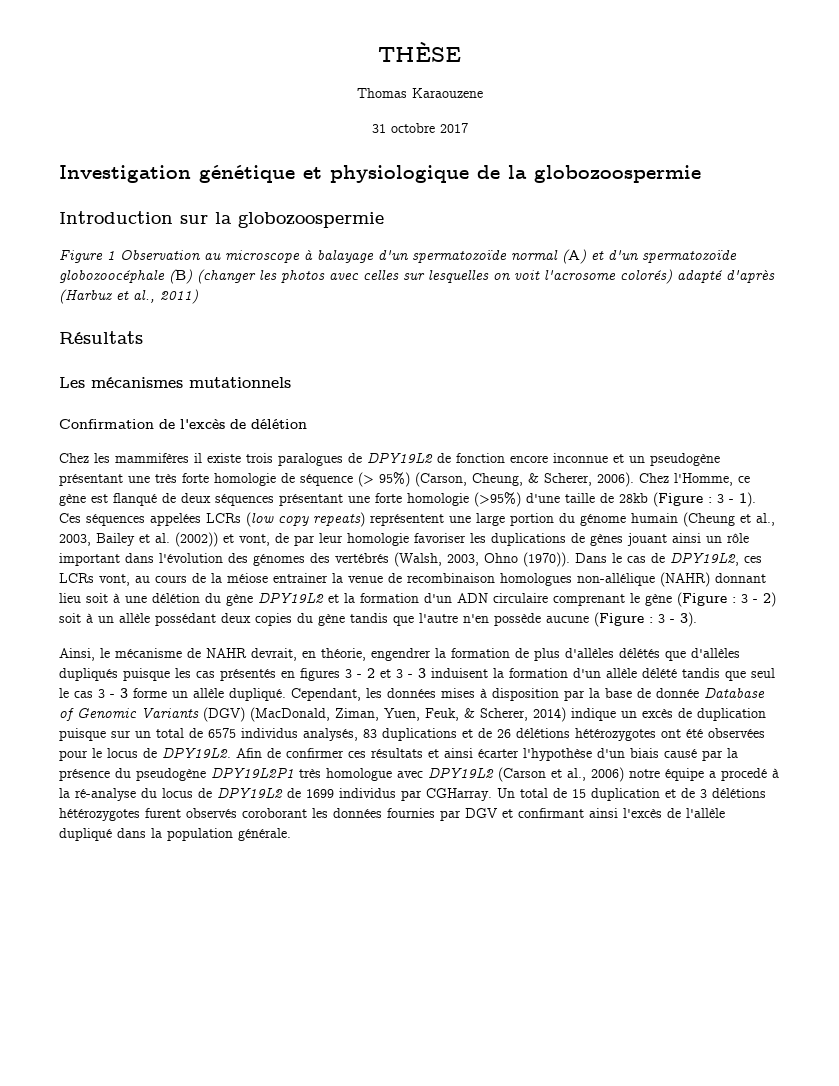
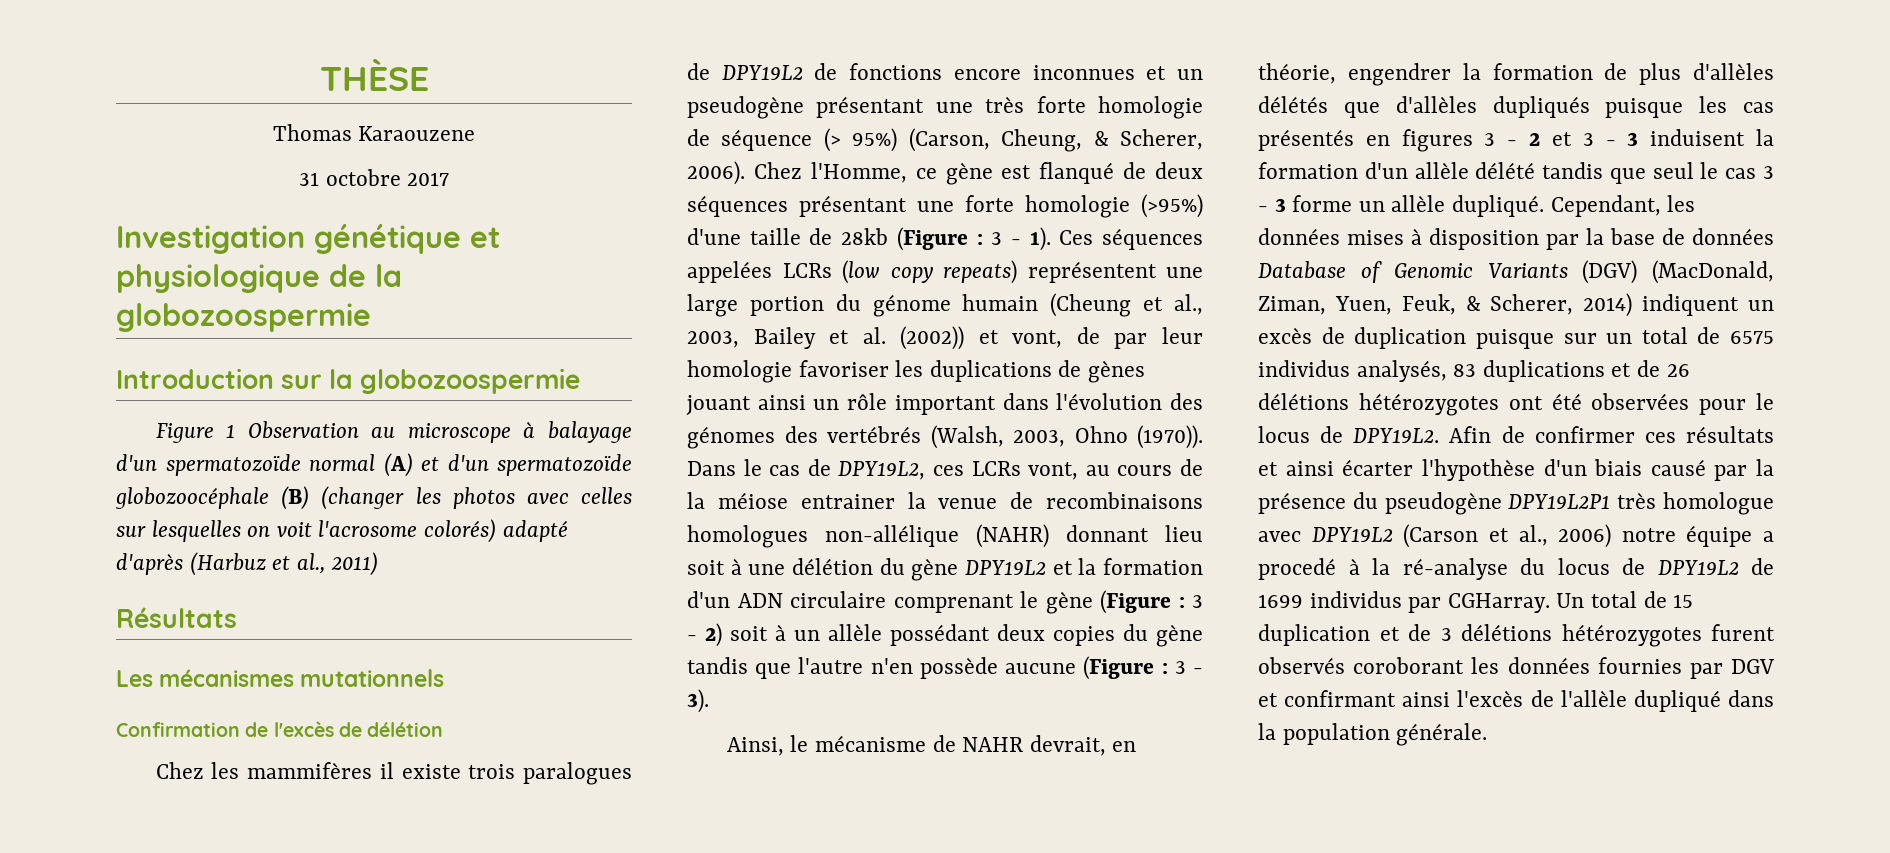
[456,453,608,463] fonction encore inconnue -> [849,63,1135,80] fonctions encore inconnues
[407,573,495,583] recombinaison -> [1046,492,1203,509] recombinaisons
[656,688,699,698] donnée -> [1692,228,1774,245] données
[571,708,616,721] indique -> [1642,294,1740,316] indiquent

